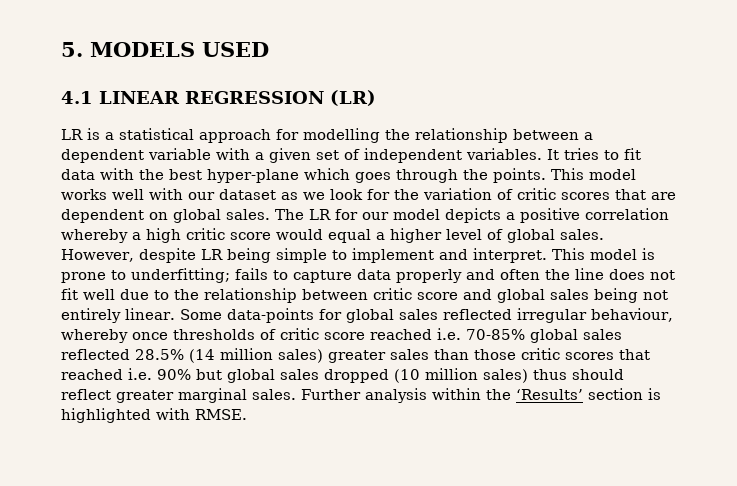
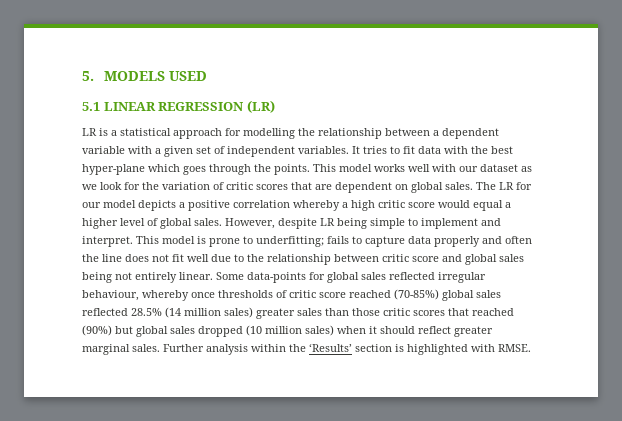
[61,91,93,104] 4.1 -> [82,102,100,111] 5.1
[437,328,525,340] i.e. 70-85% -> [394,289,439,300] (70-85%)
[128,368,191,380] i.e. 90% -> [82,325,112,336] (90%)
[533,369,567,380] thus -> [337,326,377,334] when it

